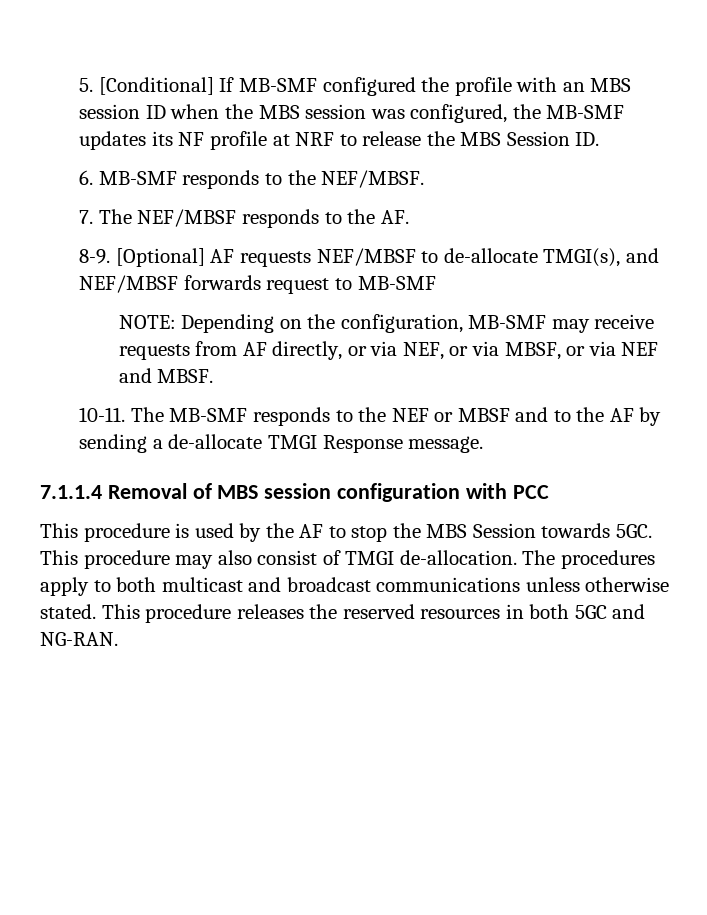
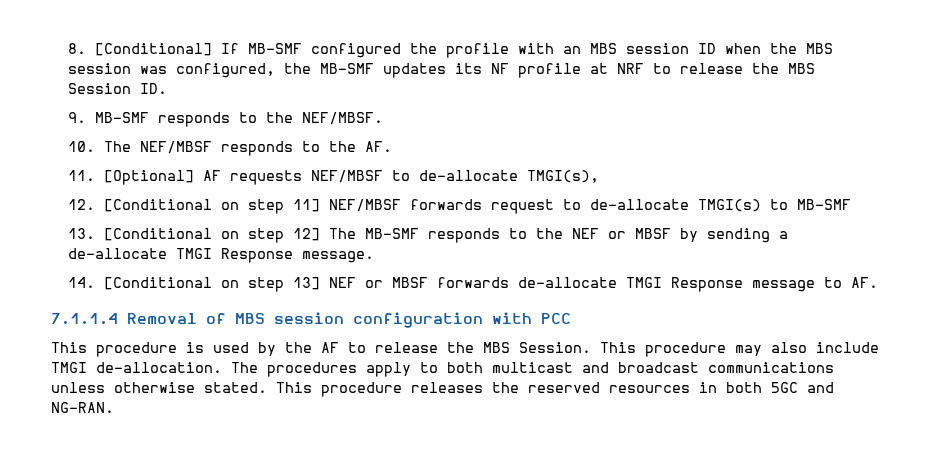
[79,78,94,92] 5. -> [67,43,86,54] 8.
[79,170,94,185] 6. -> [67,112,86,123] 9.
[79,210,94,224] 7. -> [67,141,95,152] 10.
[79,249,111,264] 8-9. -> [67,170,95,181] 11.
[625,248,659,263] [79,275,436,294] [118,314,655,333] [118,341,659,360] [118,368,214,383] [79,407,126,422] and NEF/MBSF forwards request to MB-SMF // NOTE: Depending on the configuration, MB-SMF may receive requests from AF directly, or via NEF, or via MBSF, or via NEF and MBSF. // 10-11. -> [67,199,851,214] [67,228,320,243] // 12. [Conditional on step 11] NEF/MBSF forwards request to de-allocate TMGI(s) to MB-SMF // 13. [Conditional on step 12]
[515,407,634,422] and to the AF -> (671, 233) none
(484, 444) none -> [67,277,878,292] // 14. [Conditional on step 13] NEF or MBSF forwards de-allocate TMGI Response message to AF.
[351,523,652,542] stop the MBS Session towards 5GC. -> [375,342,591,353] release the MBS Session.
[257,550,341,565] consist of -> [816,342,879,353] include

